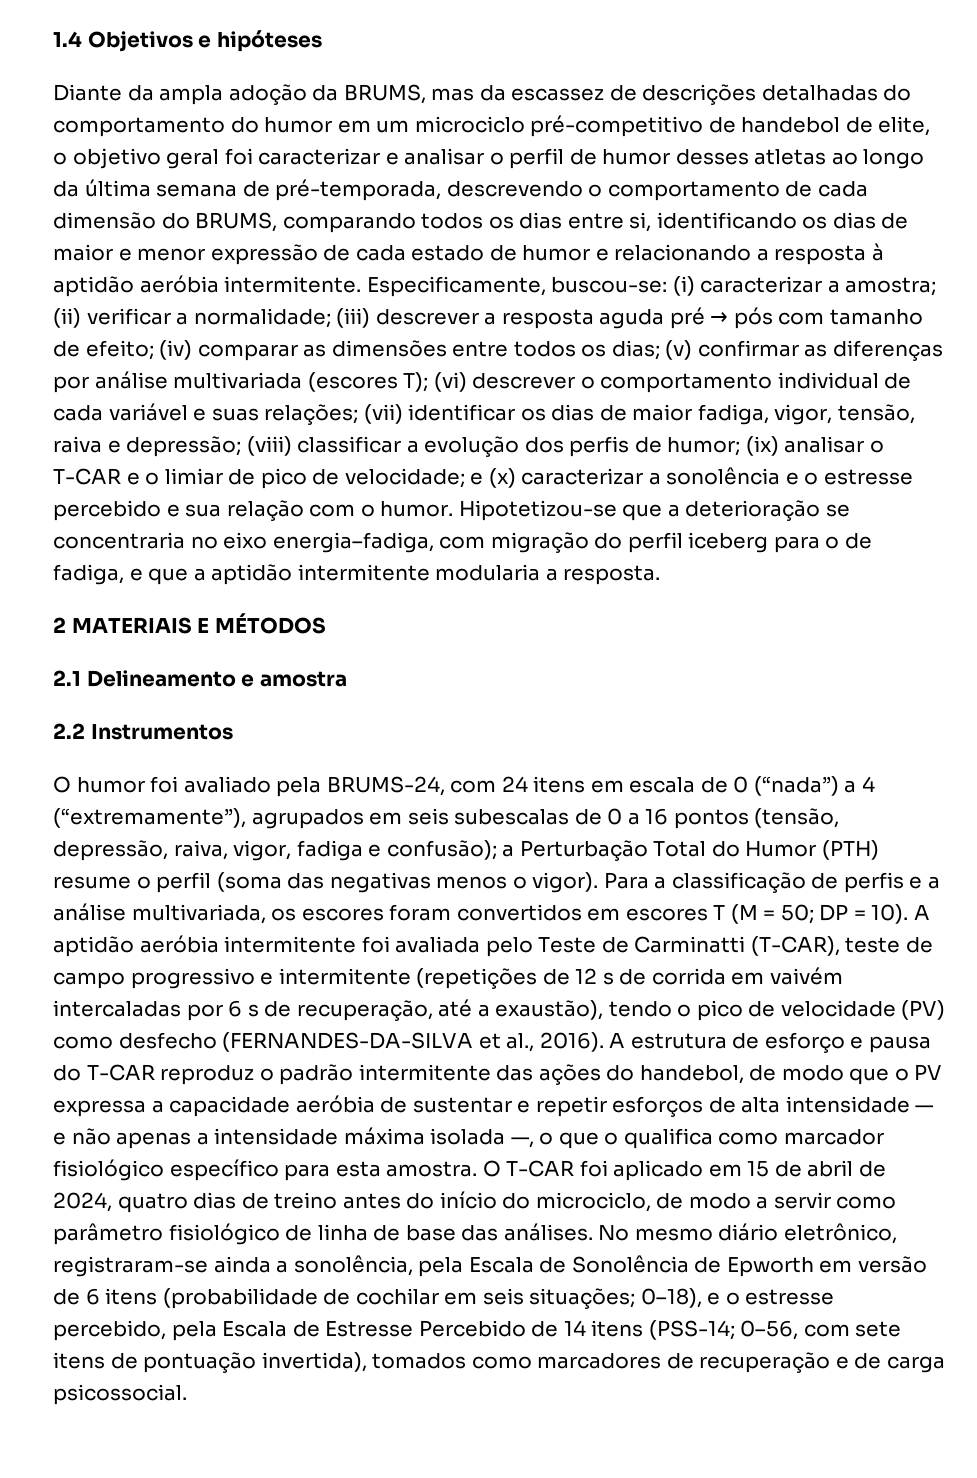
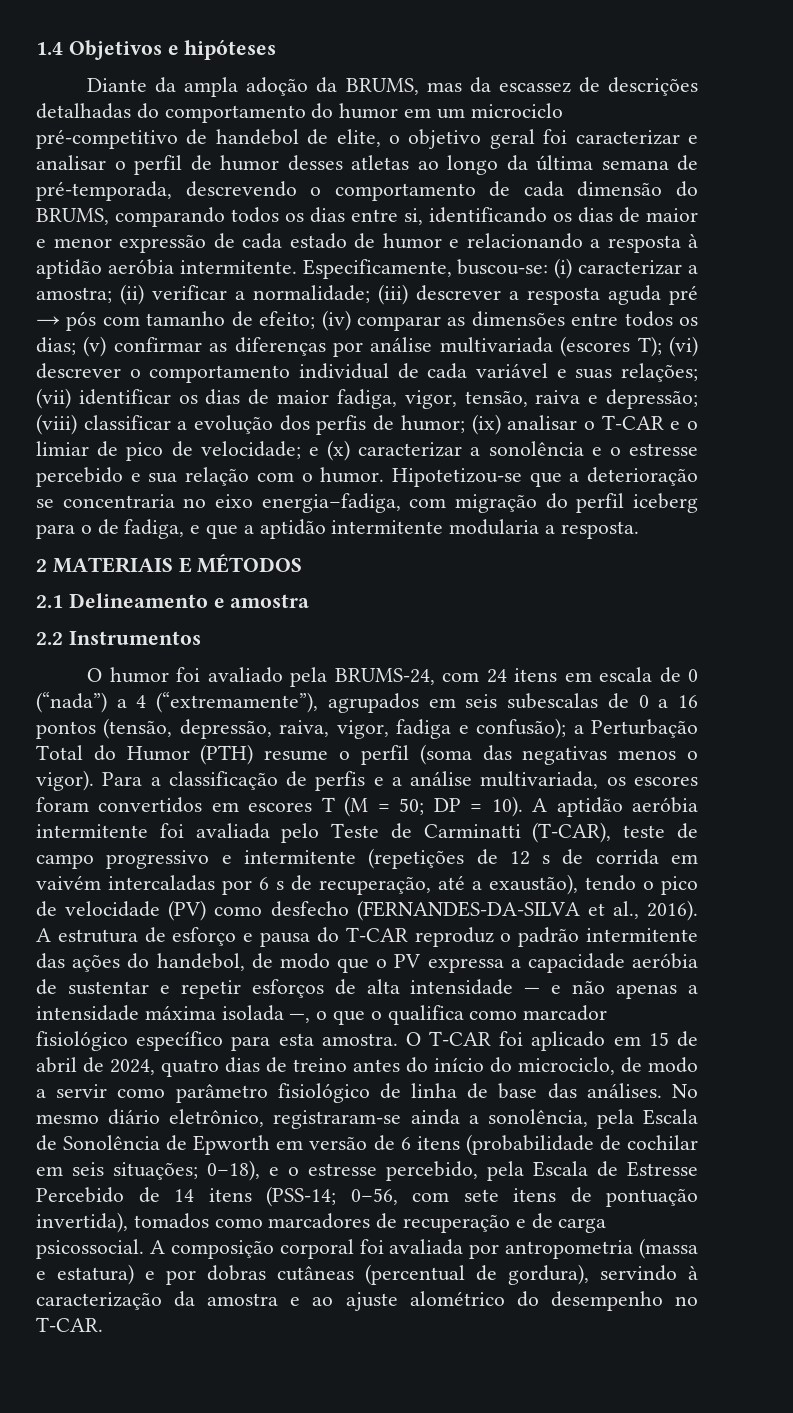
(187, 1394) none -> [149,1238,698,1259] [36,1264,698,1285] [36,1291,698,1311] [36,1317,103,1332] A composição corporal foi avaliada por antropometria (massa e estatura) e por dobras cutâneas (percentual de gordura), servindo à caracterização da amostra e ao ajuste alométrico do desempenho no T-CAR.

